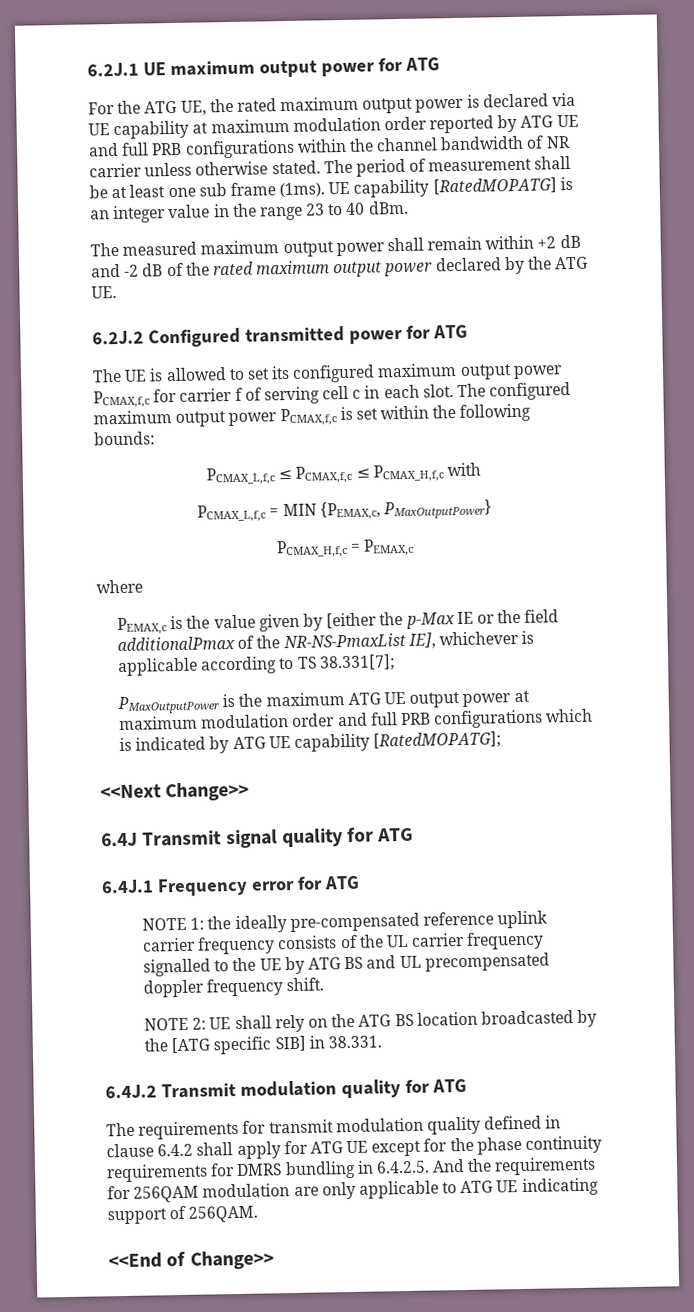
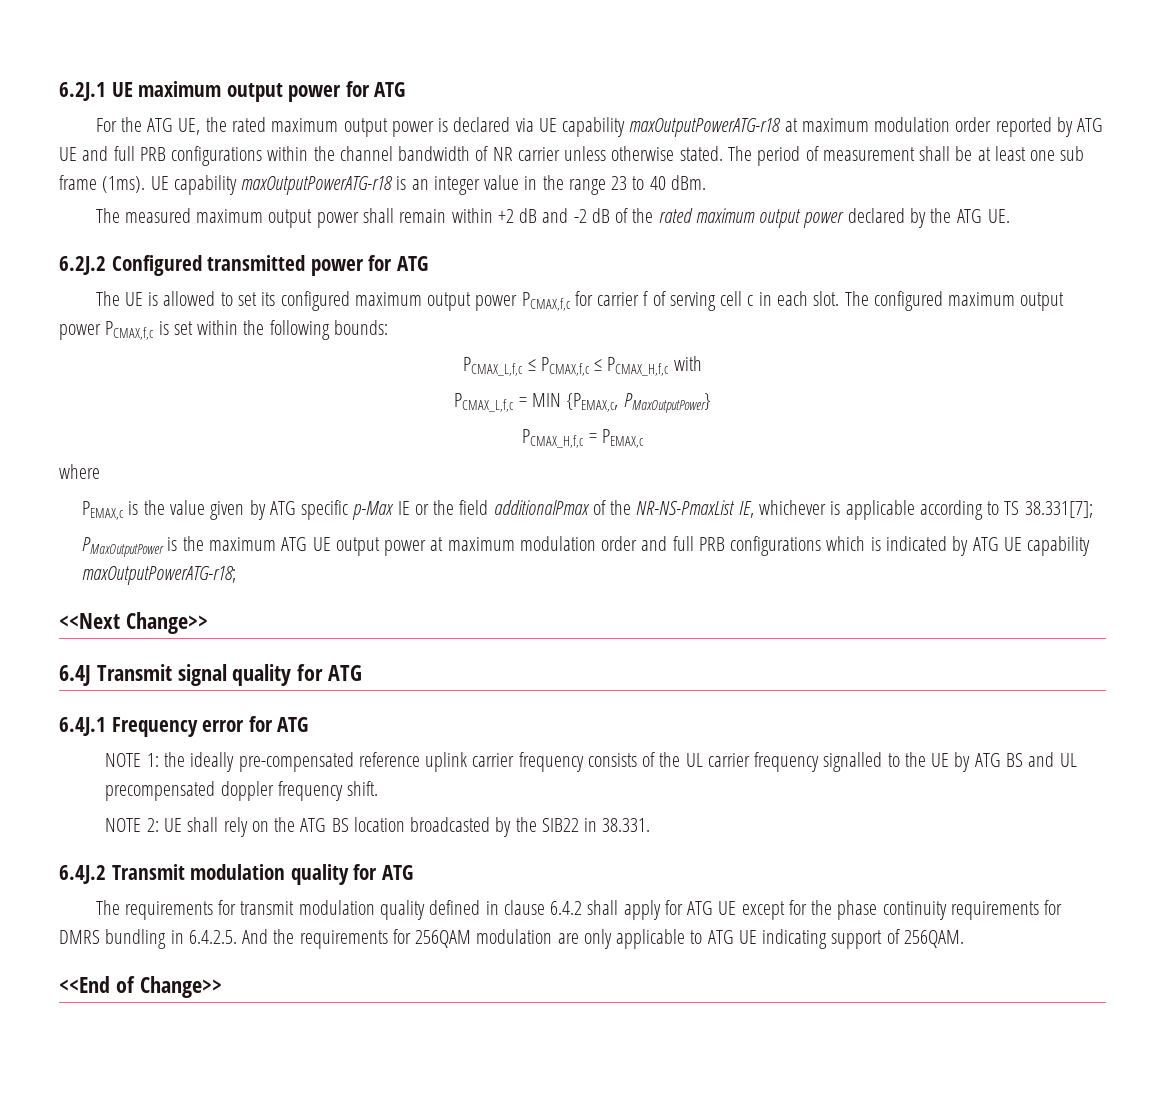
(190, 130) none -> [629,118,782,137] maxOutputPowerATG-r18
[432,177,557,195] [RatedMOPATG] -> [241,176,394,195] maxOutputPowerATG-r18
[326,612,404,629] [either the -> [269,500,349,520] ATG specific
[407,632,436,649] IE], -> [738,501,754,518] IE,
[373,731,502,750] [RatedMOPATG]; -> [82,566,237,585] maxOutputPowerATG-r18;
[171,1035,306,1055] [ATG specific SIB] -> [541,818,579,832] SIB22

